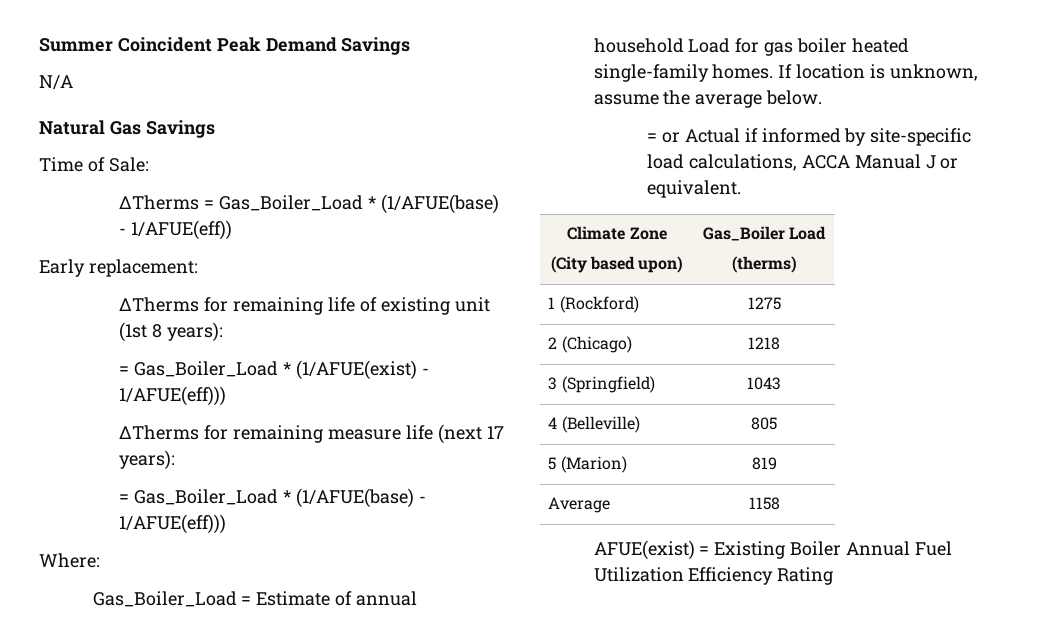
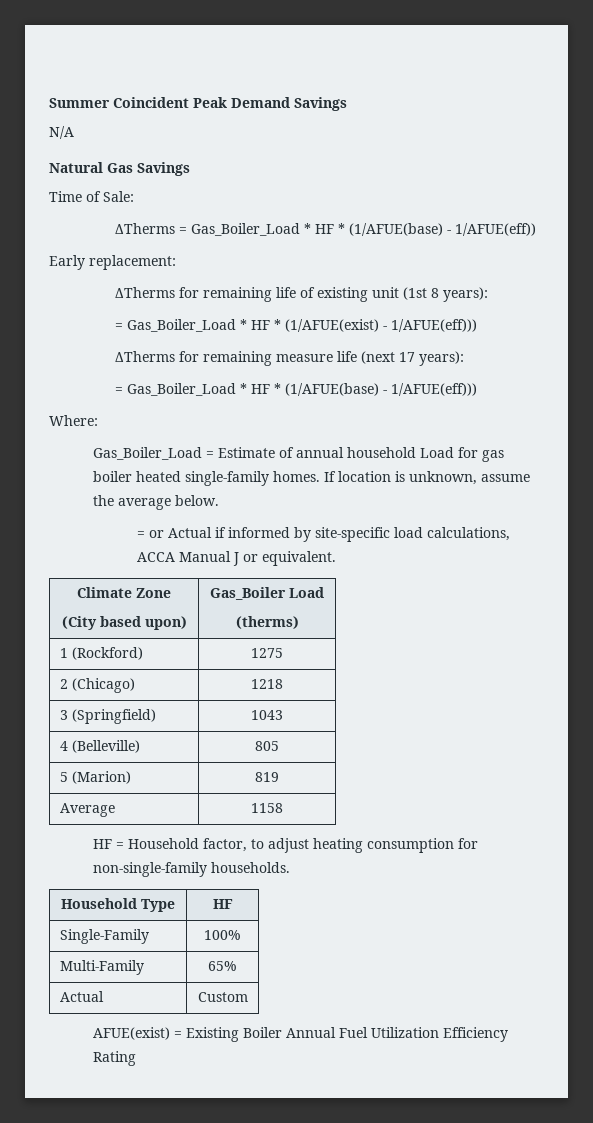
(376, 202) none -> [315,223,346,234] HF *
(292, 368) none -> [251,319,282,330] HF *
(292, 496) none -> [251,383,282,394] HF *
(780, 503) none -> [93,838,479,853] [93,862,291,877] [61,898,175,912] [212,899,233,909] [59,929,149,944] [204,930,241,940] [59,960,144,975] [208,961,237,971] [59,991,104,1002] [197,992,248,1002] // HF = Household factor, to adjust heating consumption for non-single-family households. // Household Type | HF // Single-Family | 100% // Multi-Family | 65% // Actual | Custom

